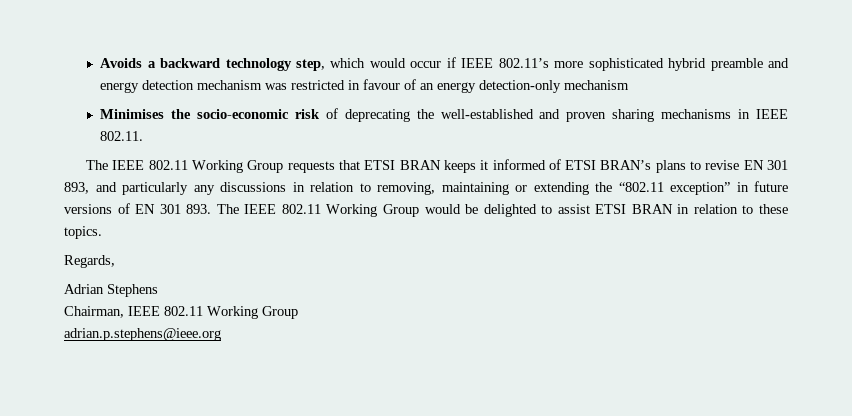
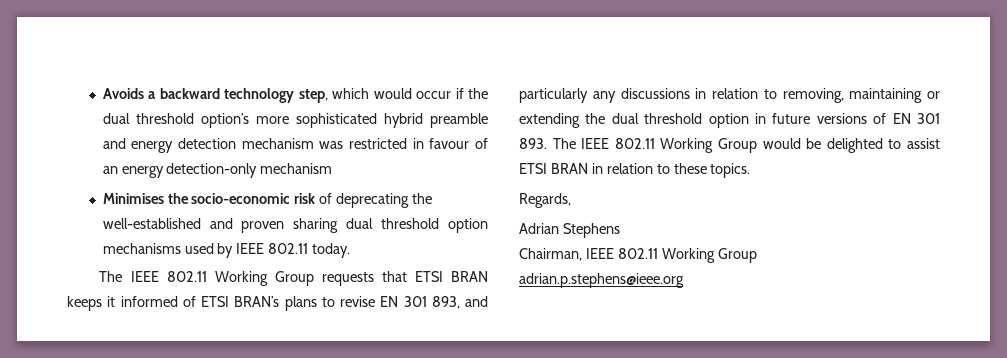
[461,58,549,68] IEEE 802.11’s -> [467,88,488,99] [102,113,249,128] the dual threshold option’s
[661,109,789,119] [100,131,144,141] mechanisms in IEEE 802.11. -> [346,218,488,233] [102,243,351,258] dual threshold option mechanisms used by IEEE 802.11 today.
[618,182,730,195] “802.11 exception” -> [611,113,749,128] dual threshold option

